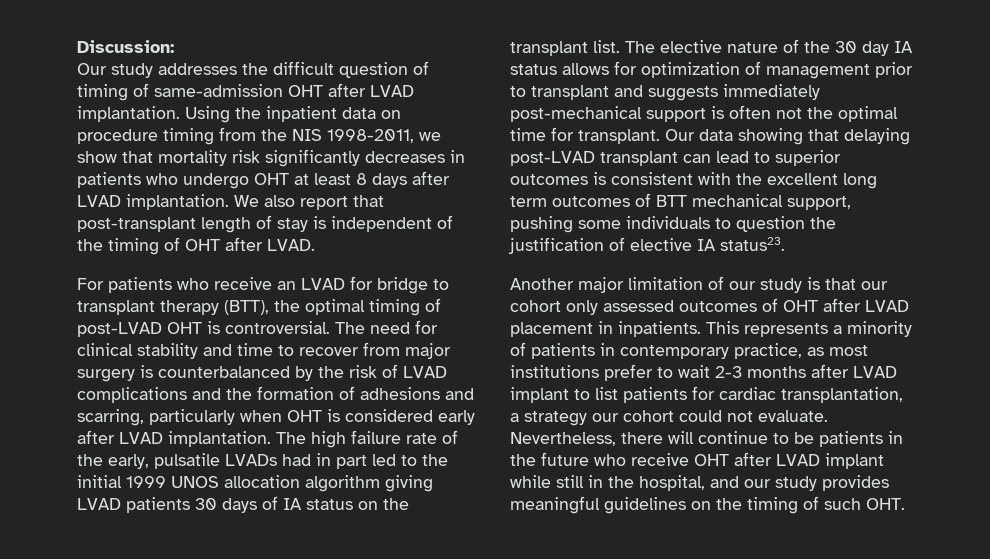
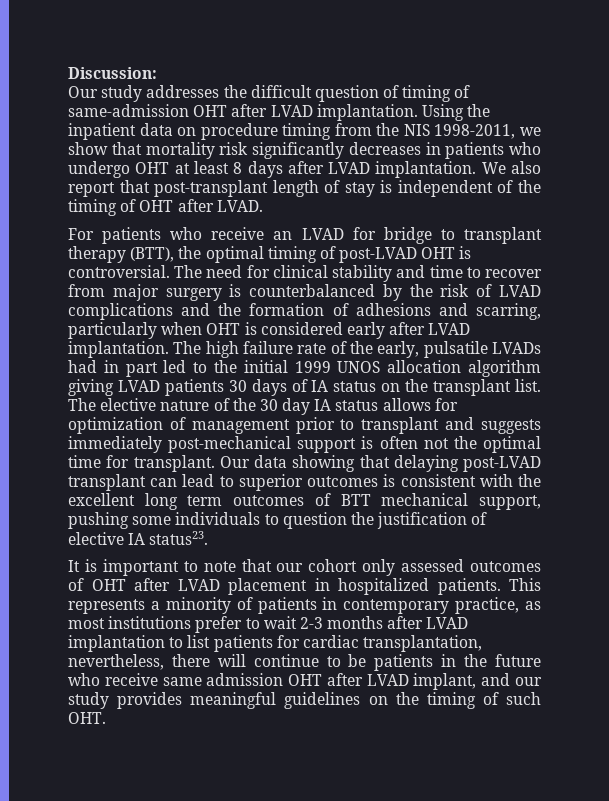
[510,276,820,293] Another major limitation of our study is -> [68,559,236,576] It is important to note
[618,321,701,337] inpatients. -> [338,578,501,595] hospitalized patients.
[510,387,569,403] implant -> [68,635,165,652] implantation
[510,410,828,426] [510,432,616,446] a strategy our cohort could not evaluate. Nevertheless, -> [68,654,164,670] nevertheless,
[694,452,884,469] [510,475,705,491] OHT after LVAD implant while still in the hospital, -> [162,673,477,690] same admission OHT after LVAD implant,

